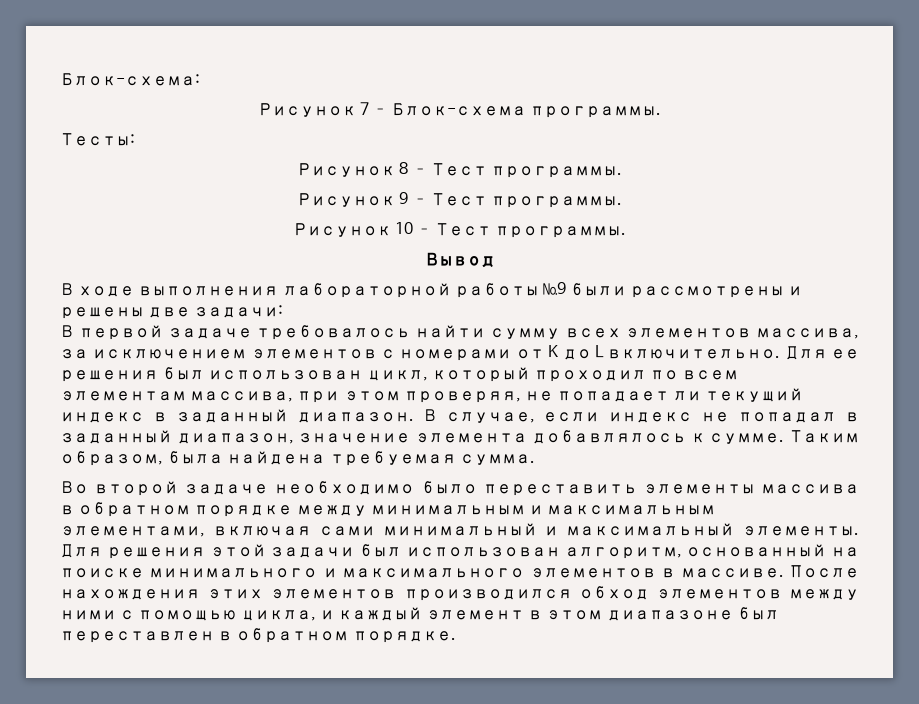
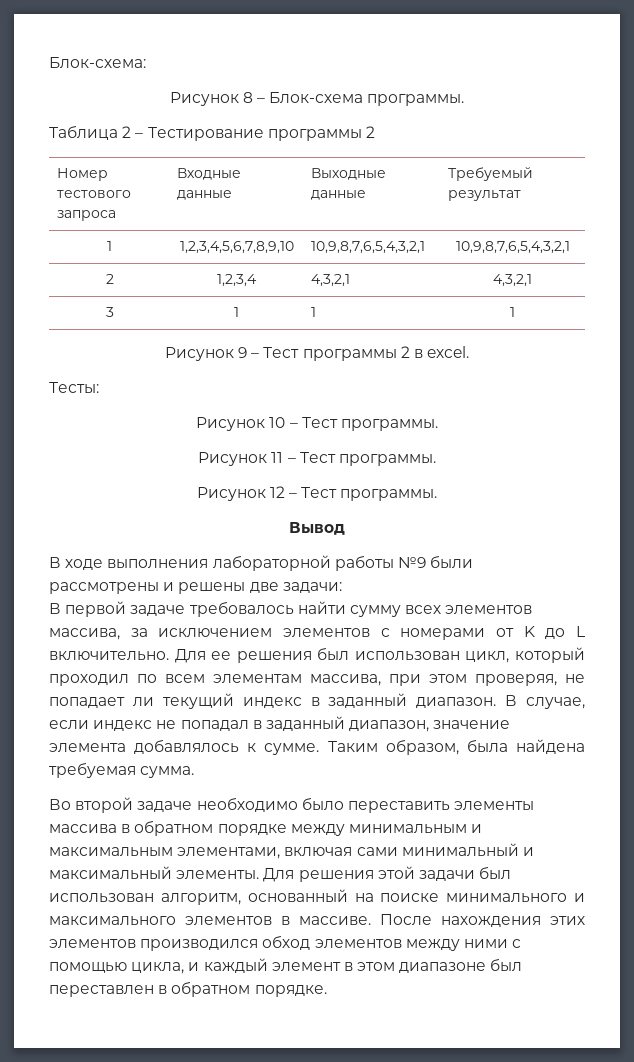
[359,102,369,115] 7 -> [242,92,253,103] 8
(662, 112) none -> [49,125,375,141] [57,168,109,181] [57,190,132,198] [57,210,117,221] [177,168,242,180] [177,190,233,200] [311,168,387,180] [311,190,367,200] [448,167,534,181] [448,190,522,201] [107,241,112,251] [179,241,294,254] [311,241,426,254] [455,241,570,254] [105,274,114,284] [217,274,257,287] [311,274,351,287] [493,274,532,287] [105,307,114,317] [234,307,239,317] [311,307,317,317] [510,307,515,317] [164,346,470,361] // Таблица 2 – Тестирование программы 2 // Номер тестового запроса | Входные данные | Выходные данные | Требуемый результат // 1 | 1,2,3,4,5,6,7,8,9,10 | 10,9,8,7,6,5,4,3,2,1 | 10,9,8,7,6,5,4,3,2,1 // 2 | 1,2,3,4 | 4,3,2,1 | 4,3,2,1 // 3 | 1 | 1 | 1 // Рисунок 9 – Тест программы 2 в excel.
[399,162,622,178] [297,192,622,208] [292,222,413,237] 8 – Тест программы. // Рисунок 9 – Тест программы. // Рисунок 10 -> [269,417,438,431] [198,452,436,466] [196,486,285,501] 10 – Тест программы. // Рисунок 11 – Тест программы. // Рисунок 12

